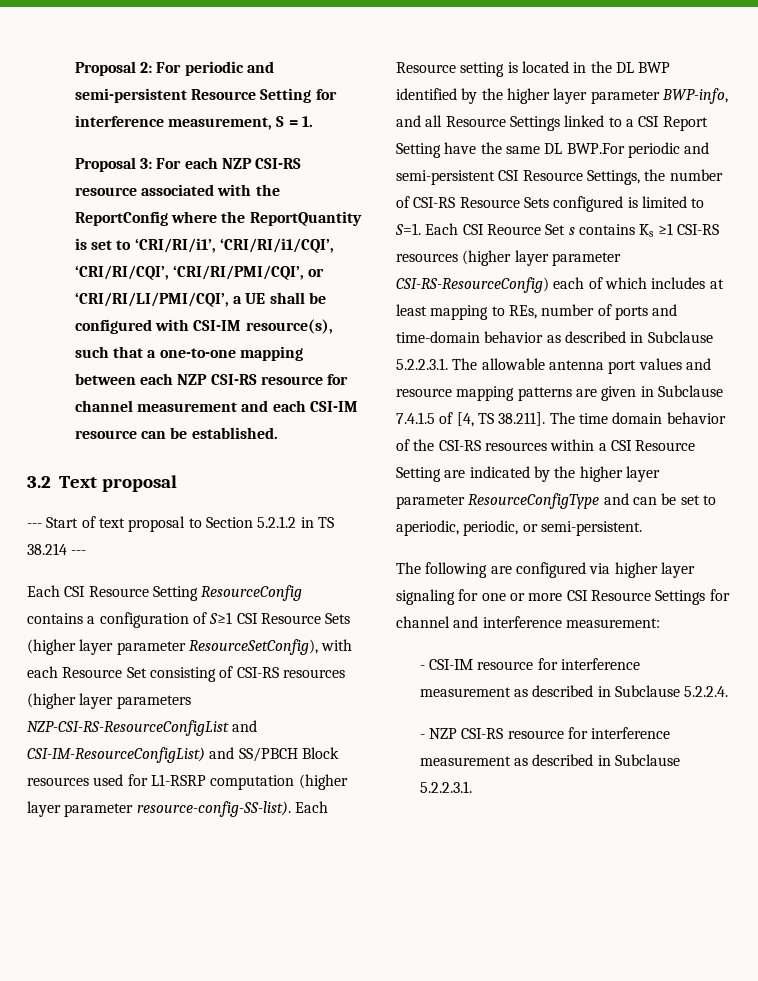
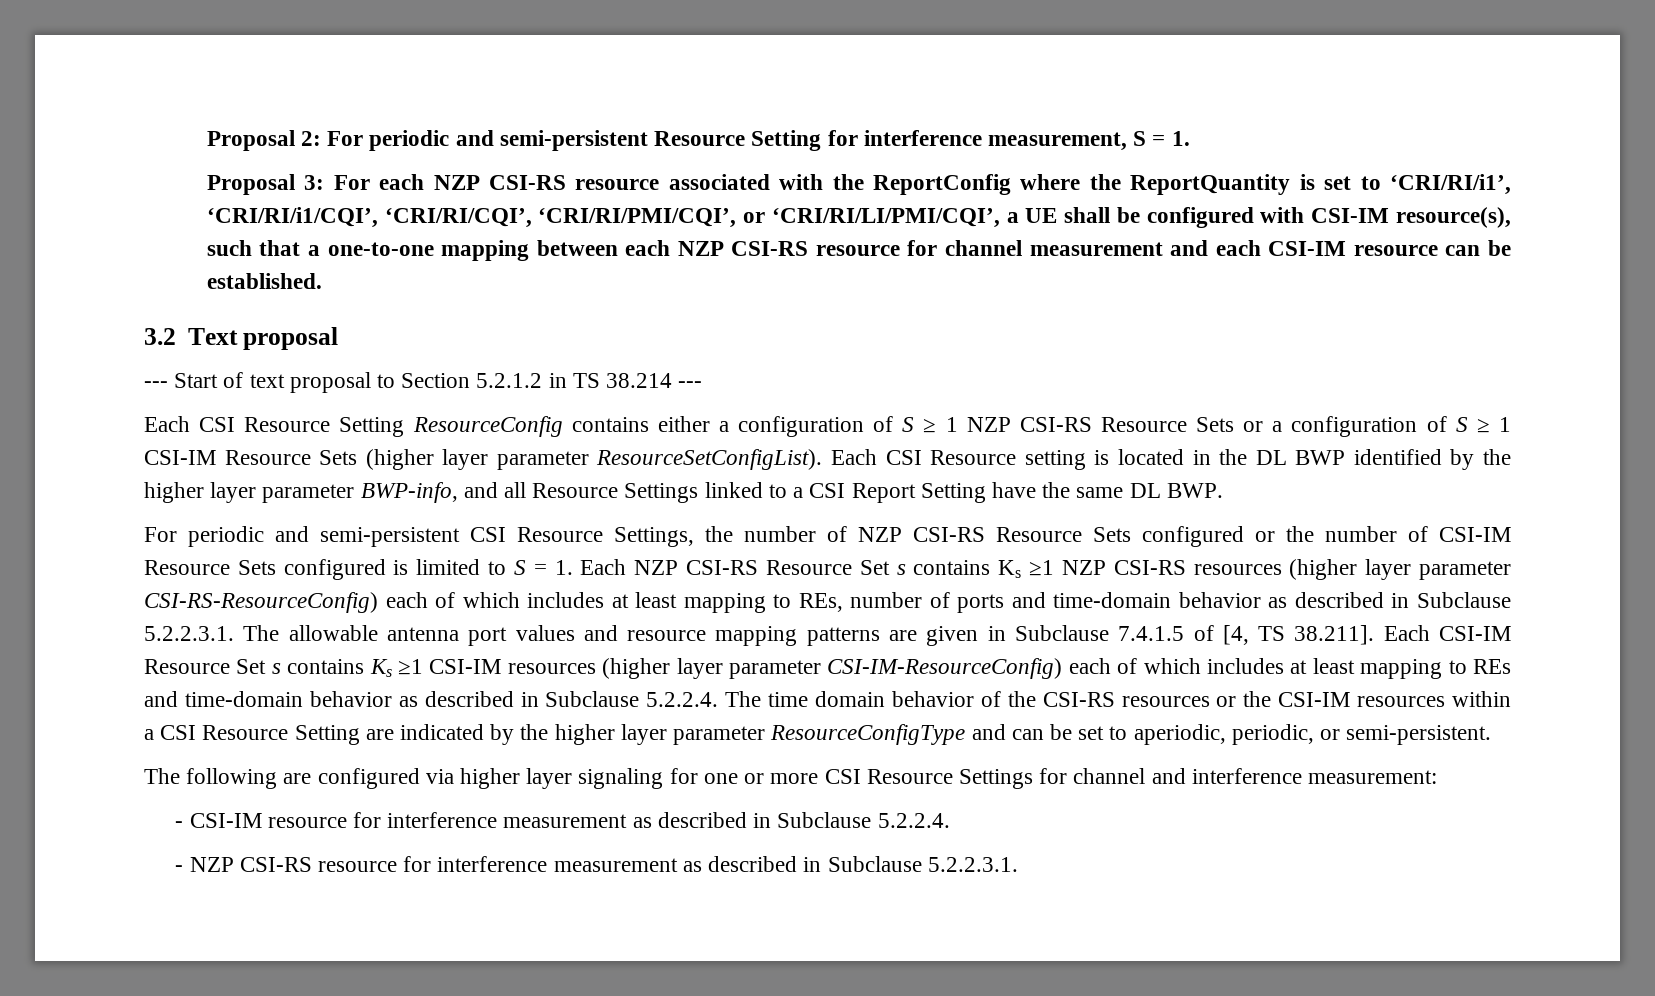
[87,612,258,628] a configuration of S≥1 CSI -> [657,416,1512,437] [144,450,216,465] either a configuration of S ≥ 1 NZP CSI-RS Resource Sets or a configuration of S ≥ 1 CSI-IM
[188,639,353,655] [27,666,345,682] [27,693,191,709] [27,720,258,736] [27,747,339,763] [27,774,348,790] [27,801,328,817] ResourceSetConfig), with each Resource Set consisting of CSI-RS resources (higher layer parameters NZP-CSI-RS-ResourceConfigList and CSI-IM-ResourceConfigList) and SS/PBCH Block resources used for L1-RSRP computation (higher layer parameter resource-config-SS-list). Each -> [596,449,922,470] ResourceSetConfigList). Each CSI
[566,143,625,154] BWP.For -> [1166,483,1223,498] [144,527,177,542] BWP. // For
(410, 202) none -> [858,527,902,542] NZP
[627,196,705,208] [395,223,673,237] is limited to S=1. Each CSI Reource Set s contains Ks ≥1 -> [1255,526,1511,542] [144,559,1106,580] or the number of CSI-IM Resource Sets configured is limited to S = 1. Each NZP CSI-RS Resource Set s contains Ks ≥1 NZP
(546, 419) none -> [1383,625,1511,641] [144,658,1512,679] [144,691,719,707] Each CSI-IM Resource Set s contains Ks ≥1 CSI-IM resources (higher layer parameter CSI-IM-ResourceConfig) each of which includes at least mapping to REs and time-domain behavior as described in Subclause 5.2.2.4.
(547, 446) none -> [1216,691,1446,707] or the CSI-IM resources

